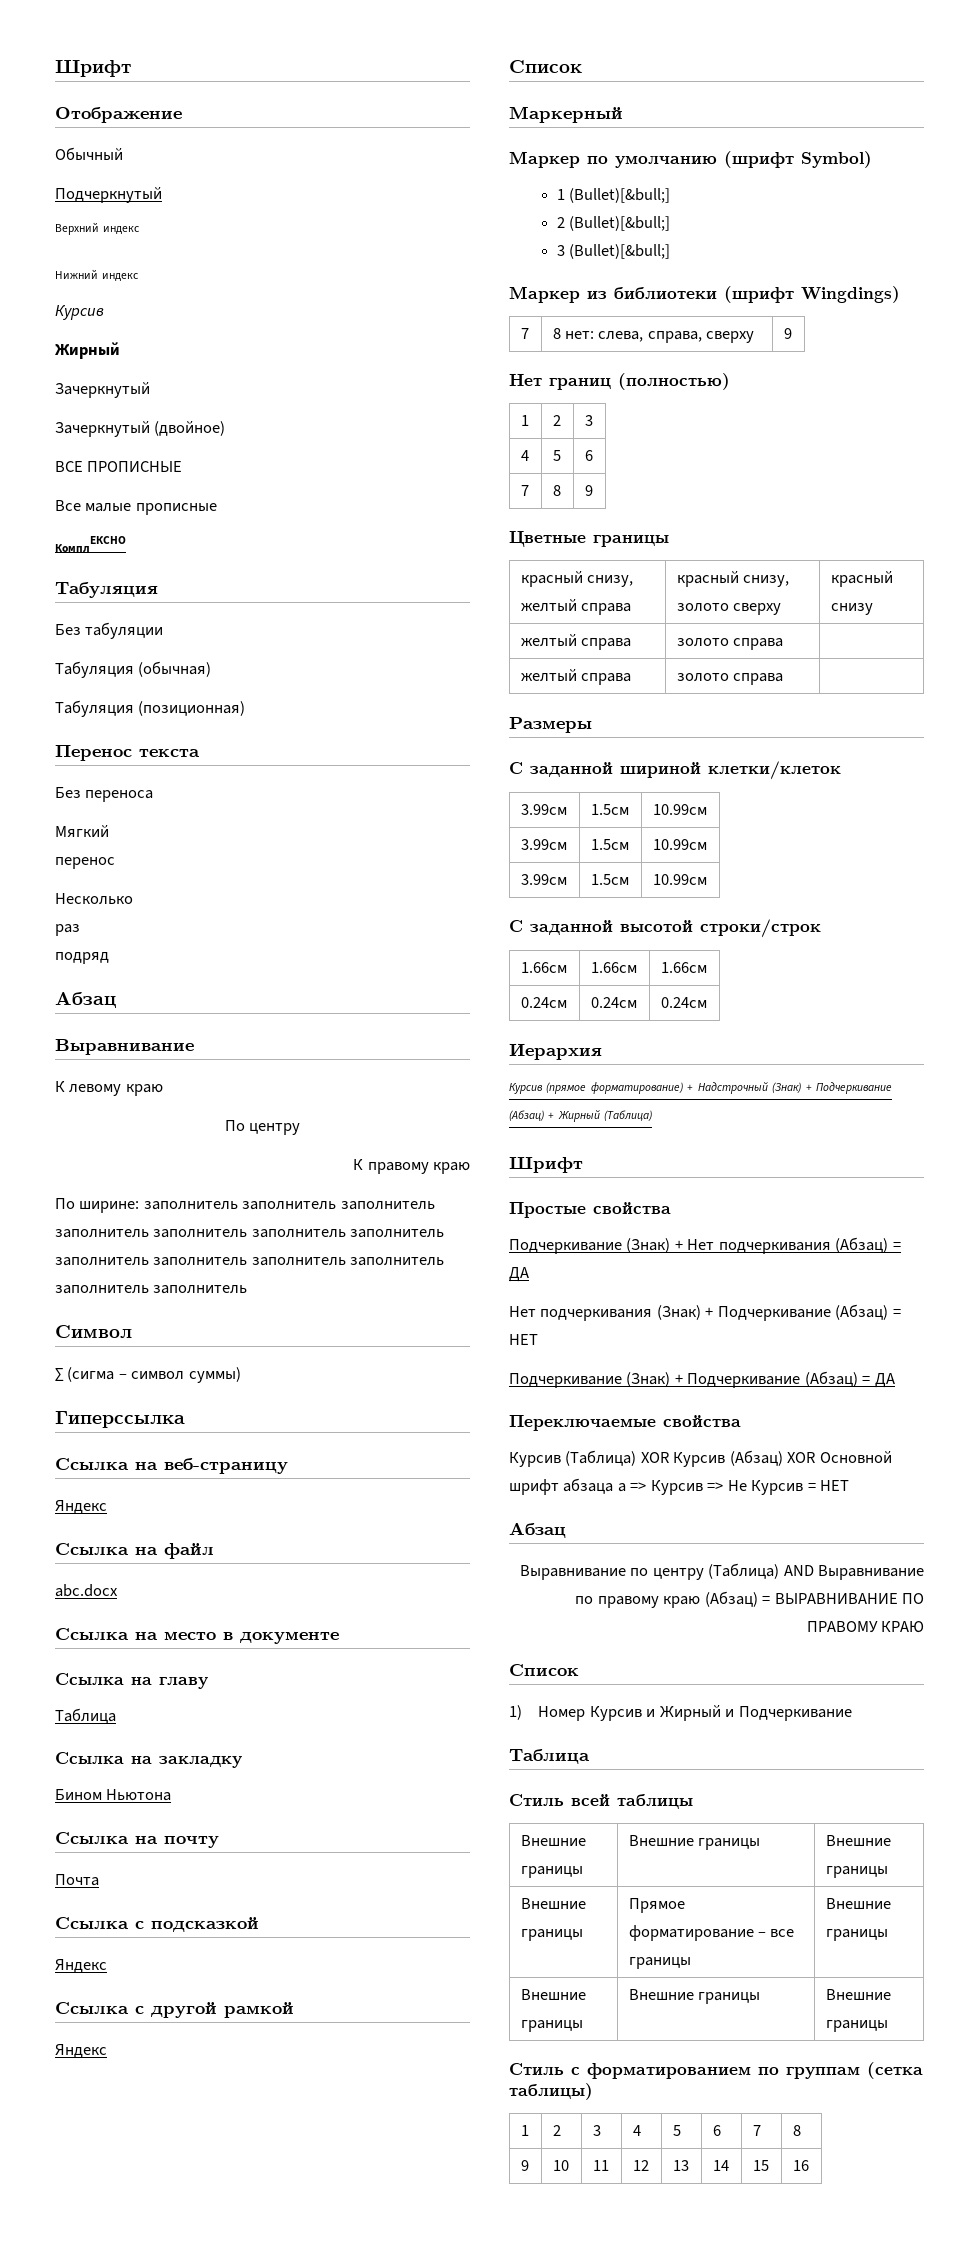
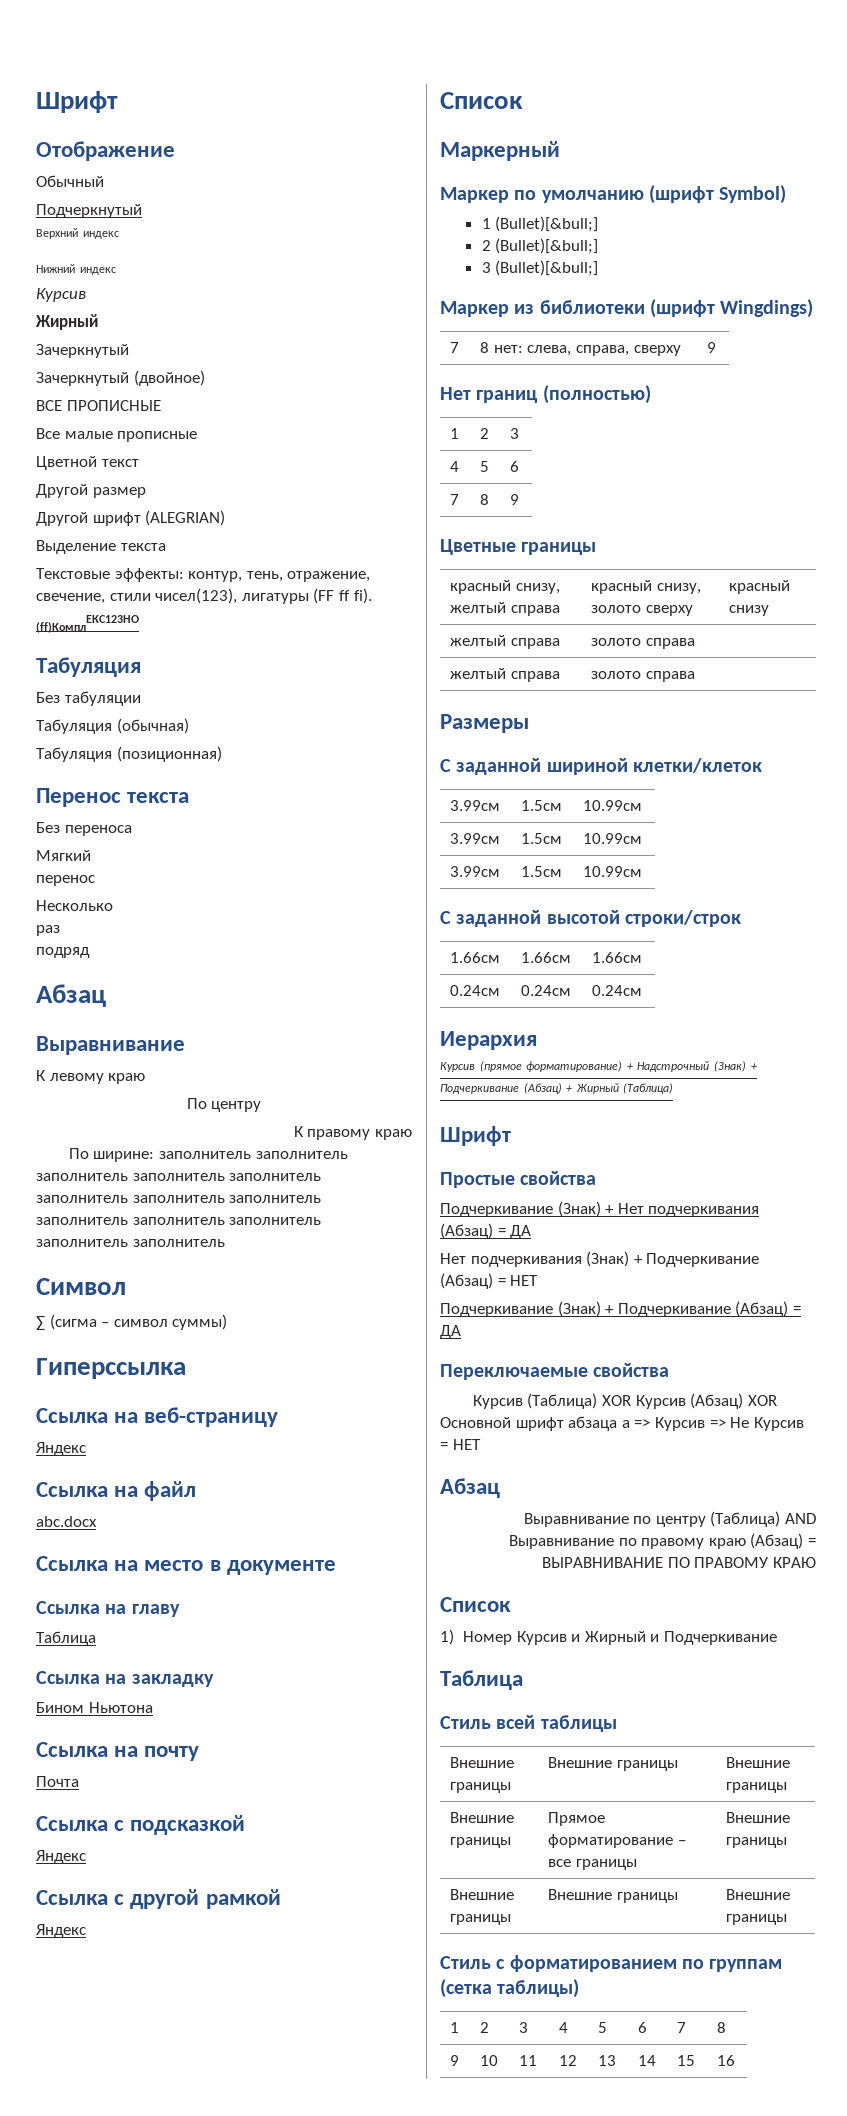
[55,536,126,553] КомплЕКСНО -> [36,456,139,470] [36,484,146,498] [36,510,226,526] [36,540,166,554] [36,568,371,582] [36,588,372,604] [36,615,139,633] Цветной текст // Другой размер // Другой шрифт (ALEGRIAN) // Выделение текста // Текстовые эффекты: контур, тень, отражение, свечение, стили чисел(123), лигатуры (FF ff fi). // (ff)КомплЕКС123НО

